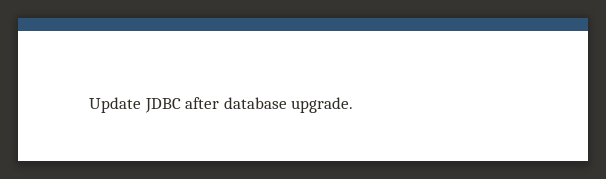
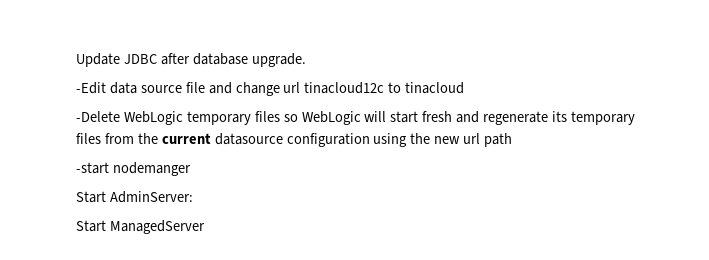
(354, 105) none -> [76,82,465,96] [76,111,635,125] [76,133,513,147] [76,162,191,176] [76,191,193,203] [76,220,205,234] // -Edit data source file and change url tinacloud12c to tinacloud // -Delete WebLogic temporary files so WebLogic will start fresh and regenerate its temporary files from the current datasource configuration using the new url path // -start nodemanger // Start AdminServer: // Start ManagedServer

